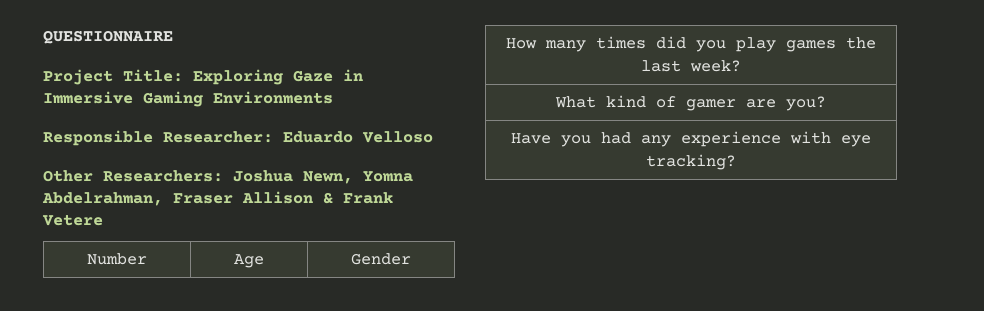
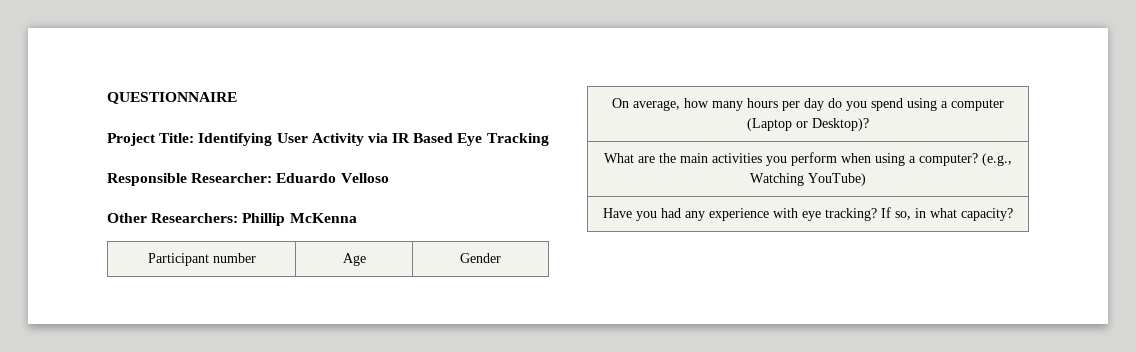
[193,69,363,85] [43,91,333,107] Exploring Gaze in Immersive Gaming Environments -> [198,133,549,146] Identifying User Activity via IR Based Eye Tracking
[233,170,413,184] [42,191,393,206] [42,214,103,226] [87,253,147,265] [234,254,264,268] [351,253,411,265] [506,36,876,52] [641,60,741,72] [555,95,826,111] Joshua Newn, Yomna Abdelrahman, Fraser Allison & Frank Vetere // Number | Age | Gender // How many times did you play games the last week? // What kind of gamer are you? -> [242,213,357,226] [147,253,256,266] [342,253,366,266] [460,253,501,263] [612,98,1004,111] [747,118,869,131] [604,152,1012,166] [750,173,866,186] Phillip McKenna // Participant number | Age | Gender // On average, how many hours per day do you spend using a computer (Laptop or Desktop)? // What are the main activities you perform when using a computer? (e.g., Watching YouTube)
(736, 162) none -> [881,207,1013,221] If so, in what capacity?

